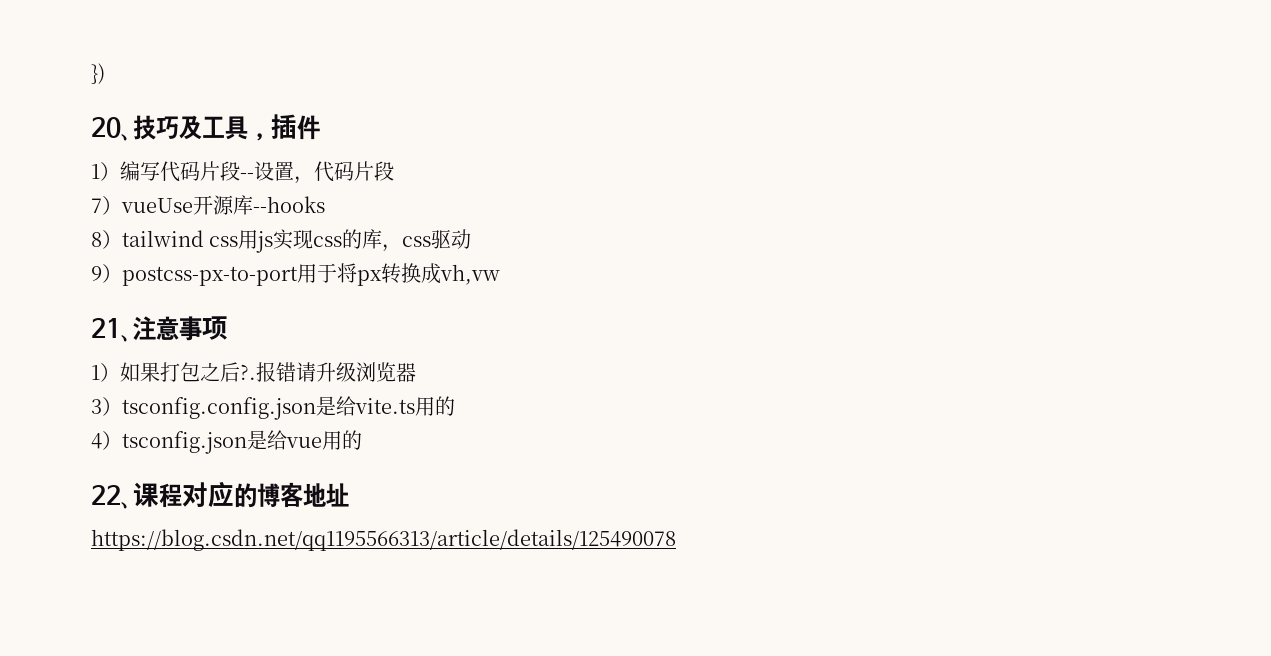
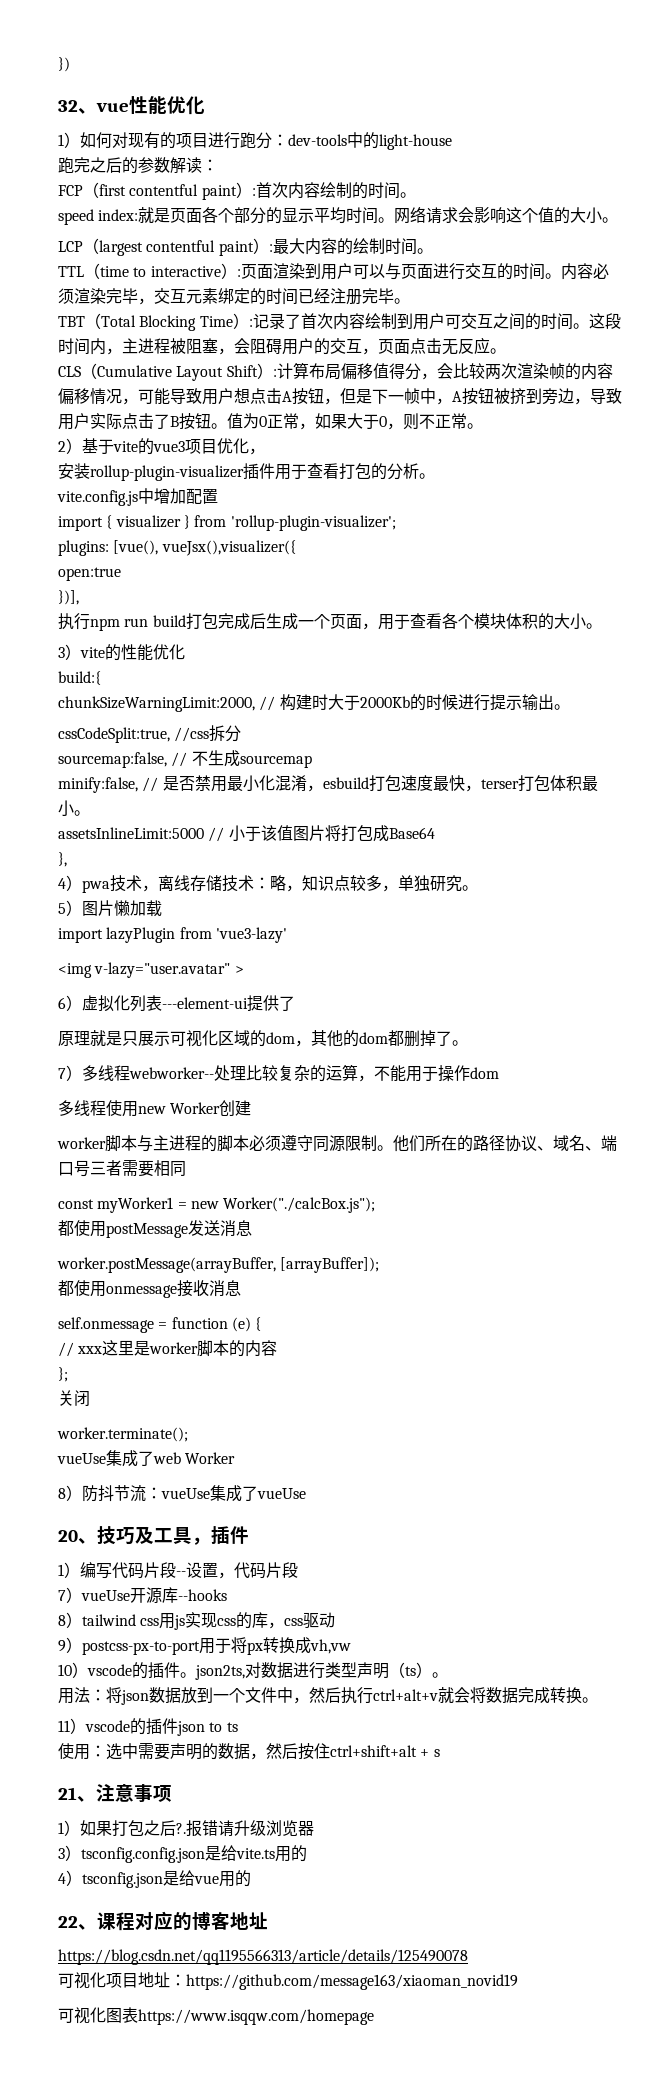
(105, 73) none -> [58,96,205,115] [58,132,452,150] [58,157,218,174] [58,182,416,200] [58,206,619,225] [58,238,433,256] [58,263,609,280] [58,288,410,305] [58,313,621,331] [58,337,506,355] [58,362,613,381] [58,388,622,405] [58,413,483,430] [58,438,265,455] [58,463,435,481] [57,488,218,506] [58,515,396,531] [58,540,296,556] [58,567,121,581] [58,590,79,605] [58,613,602,631] [58,644,185,661] [58,671,101,685] [58,694,570,712] [58,725,242,743] [58,750,312,768] [58,775,598,793] [58,800,90,817] [58,825,435,842] [58,852,67,867] [58,875,478,893] [58,900,162,917] [58,927,287,943] [58,962,244,978] [58,995,295,1012] [58,1030,468,1047] [58,1064,499,1082] [58,1100,252,1117] [57,1135,617,1152] [58,1160,186,1177] [58,1197,376,1213] [58,1220,252,1238] [57,1257,380,1273] [58,1280,241,1298] [58,1317,262,1333] [58,1340,278,1357] [58,1367,68,1382] [58,1390,90,1407] [57,1427,188,1442] [57,1450,236,1467] [58,1485,306,1502] // 32、vue性能优化 // 1）如何对现有的项目进行跑分：dev-tools中的light-house // 跑完之后的参数解读： // FCP（first contentful paint）:首次内容绘制的时间。 // speed index:就是页面各个部分的显示平均时间。网络请求会影响这个值的大小。 // LCP（largest contentful paint）:最大内容的绘制时间。 // TTL（time to interactive）:页面渲染到用户可以与页面进行交互的时间。内容必须渲染完毕，交互元素绑定的时间已经注册完毕。 // TBT（Total Blocking Time）:记录了首次内容绘制到用户可交互之间的时间。这段时间内，主进程被阻塞，会阻碍用户的交互，页面点击无反应。 // CLS（Cumulative Layout Shift）:计算布局偏移值得分，会比较两次渲染帧的内容偏移情况，可能导致用户想点击A按钮，但是下一帧中，A按钮被挤到旁边，导致用户实际点击了B按钮。值为0正常，如果大于0，则不正常。 // 2）基于vite的vue3项目优化， // 安装rollup-plugin-visualizer插件用于查看打包的分析。 // vite.config.js中增加配置 // import { visualizer } from 'rollup-plugin-visualizer'; // plugins: [vue(), vueJsx(),visualizer({ // open:true // })], // 执行npm run build打包完成后生成一个页面，用于查看各个模块体积的大小。 // 3）vite的性能优化 // build:{ // chunkSizeWarningLimit:2000, // 构建时大于2000Kb的时候进行提示输出。 // cssCodeSplit:true, //css拆分 // sourcemap:false, // 不生成sourcemap // minify:false, // 是否禁用最小化混淆，esbuild打包速度最快，terser打包体积最小。 // assetsInlineLimit:5000 // 小于该值图片将打包成Base64 // }, // 4）pwa技术，离线存储技术：略，知识点较多，单独研究。 // 5）图片懒加载 // import lazyPlugin from 'vue3-lazy' // <img v-lazy="user.avatar" > // 6）虚拟化列表---element-ui提供了 // 原理就是只展示可视化区域的dom，其他的dom都删掉了。 // 7）多线程webworker--处理比较复杂的运算，不能用于操作dom // 多线程使用new Worker创建 // worker脚本与主进程的脚本必须遵守同源限制。他们所在的路径协议、域名、端口号三者需要相同 // const myWorker1 = new Worker("./calcBox.js"); // 都使用postMessage发送消息 // worker.postMessage(arrayBuffer, [arrayBuffer]); // 都使用onmessage接收消息 // self.onmessage = function (e) { // // xxx这里是worker脚本的内容 // }; // 关闭 // worker.terminate(); // vueUse集成了web Worker // 8）防抖节流：vueUse集成了vueUse
(500, 274) none -> [58,1662,448,1680] [58,1687,598,1705] [58,1718,238,1736] [58,1743,440,1760] // 10）vscode的插件。json2ts,对数据进行类型声明（ts）。 // 用法：将json数据放到一个文件中，然后执行ctrl+alt+v就会将数据完成转换。 // 11）vscode的插件json to ts // 使用：选中需要声明的数据，然后按住ctrl+shift+alt + s
(676, 540) none -> [58,1972,518,1990] [58,2007,374,2025] // 可视化项目地址：https://github.com/message163/xiaoman_novid19 // 可视化图表https://www.isqqw.com/homepage

